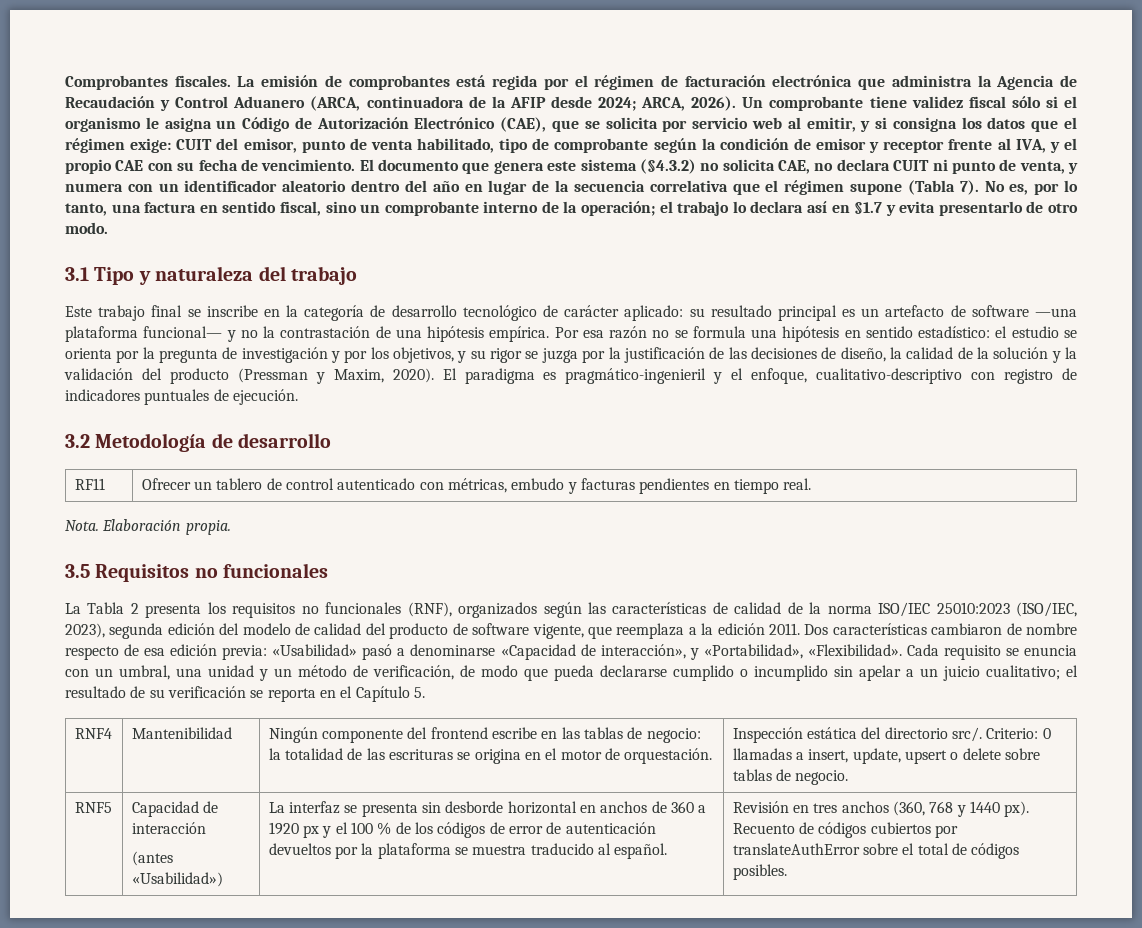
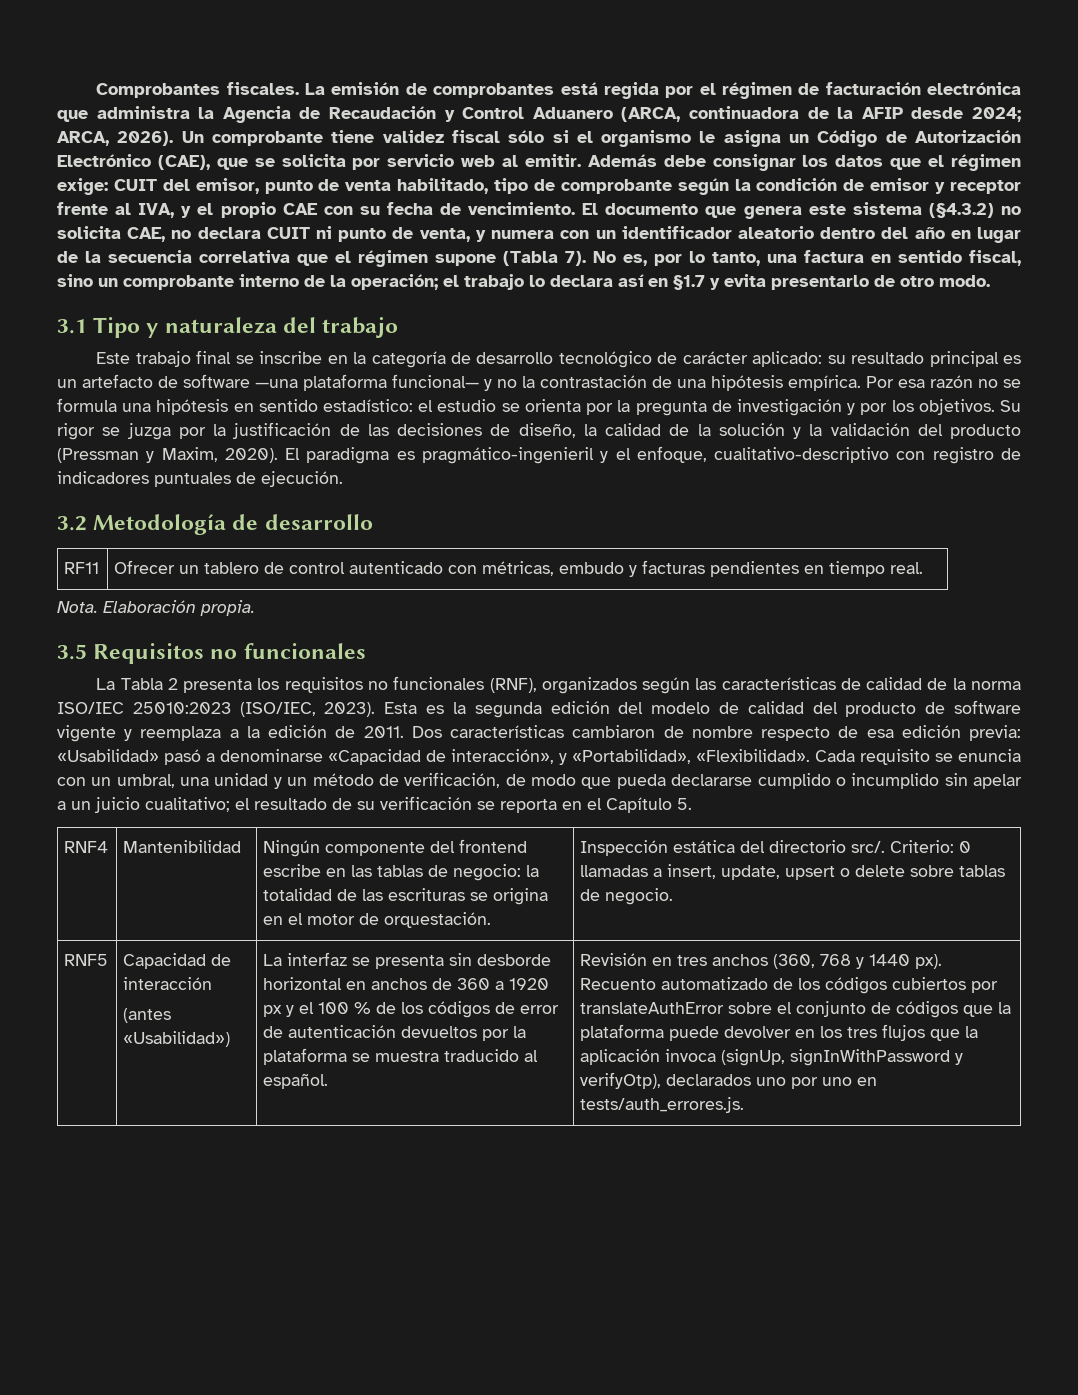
[806,117,957,132] emitir, y si consigna -> [524,154,796,171] emitir. Además debe consignar
[393,347,486,363] objetivos, y su -> [918,399,1022,415] objetivos. Su
[65,623,105,638] 2023), -> [324,702,466,717] 2023). Esta es la
[532,624,612,639] vigente, que -> [57,725,133,742] vigente y
(765, 629) none -> [335,726,356,738] de
[799,822,815,834] de -> [661,977,821,990] automatizado de los
[917,843,1020,859] [732,864,787,880] total de códigos posibles. -> [796,1001,1012,1018] [580,1024,979,1041] [580,1049,964,1066] [580,1072,878,1089] [580,1097,745,1113] conjunto de códigos que la plataforma puede devolver en los tres flujos que la aplicación invoca (signUp, signInWithPassword y verifyOtp), declarados uno por uno en tests/auth_errores.js.

